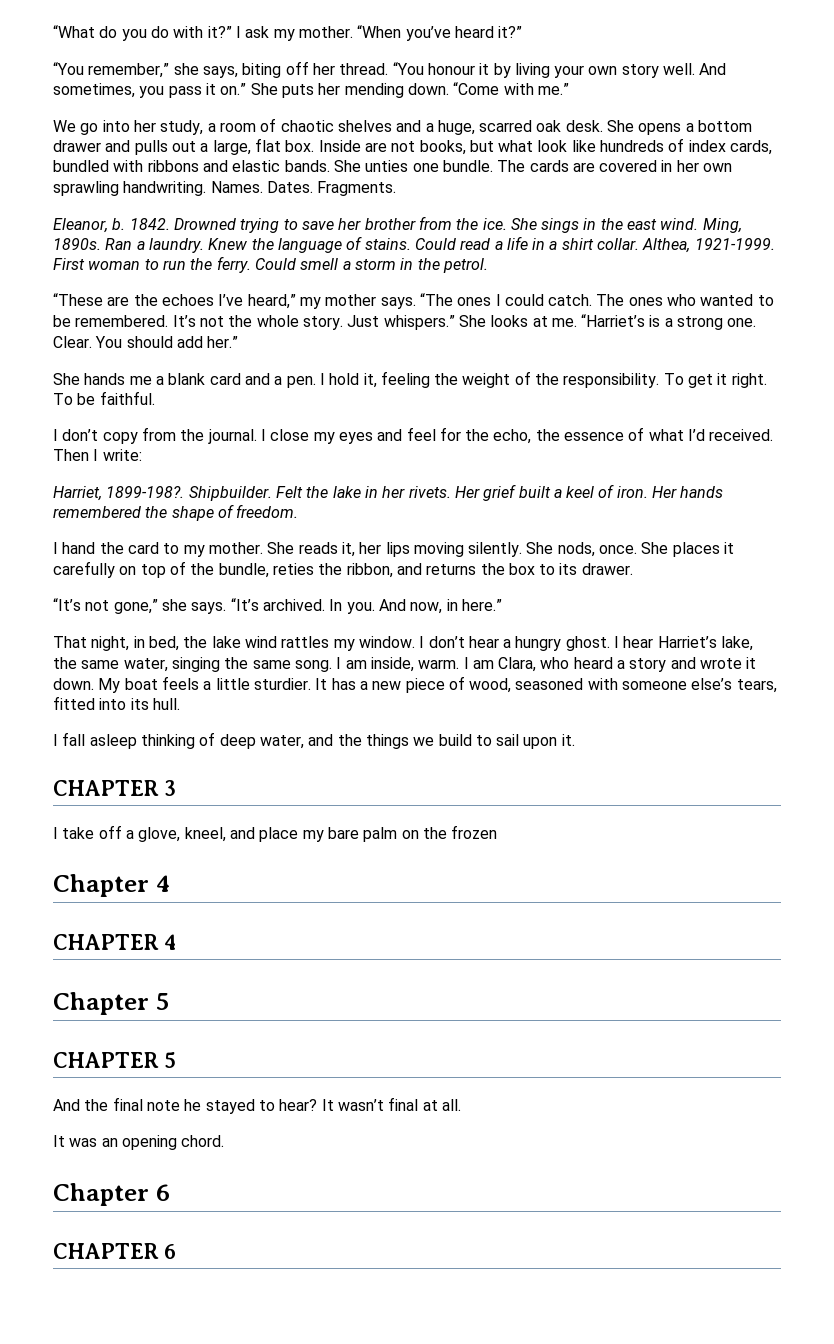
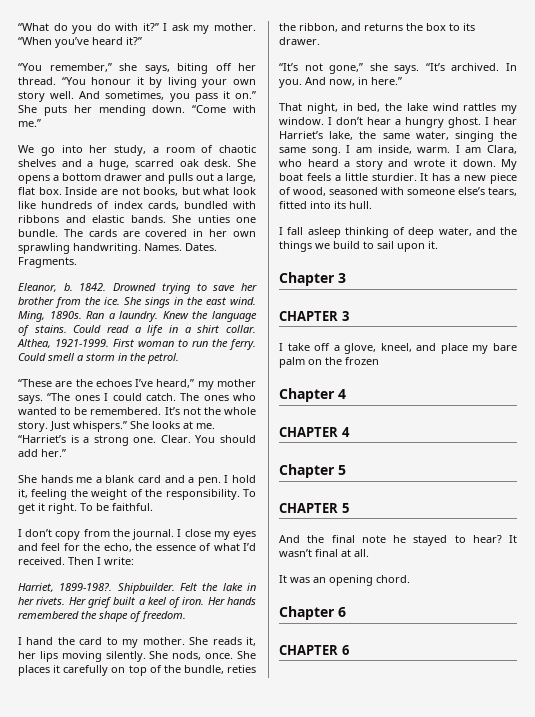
(575, 740) none -> [279,272,346,286] // Chapter 3

